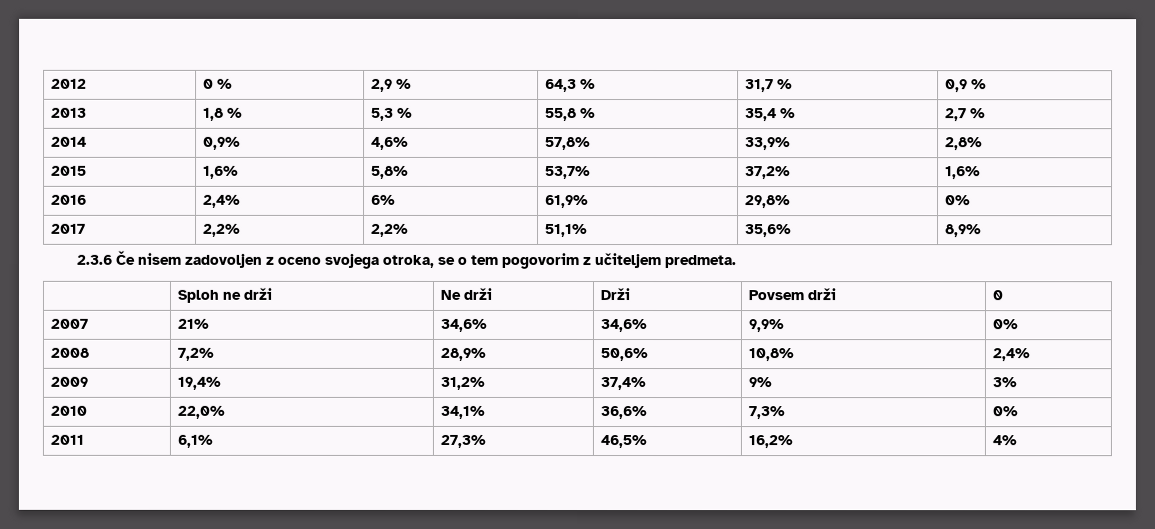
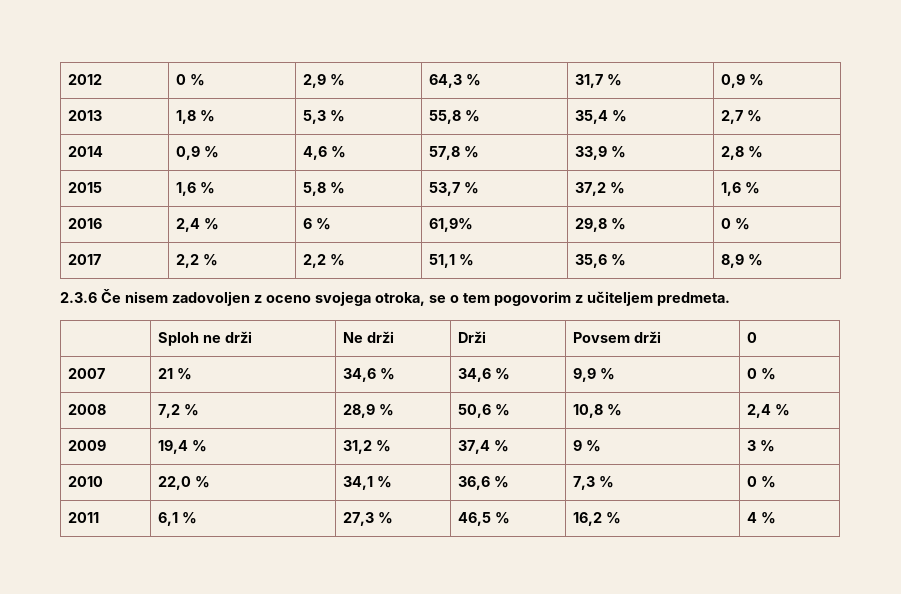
[202,136,241,150] [370,136,409,150] [544,136,591,151] [744,137,791,151] [944,137,983,151] [50,165,87,176] [202,165,239,179] [370,165,409,179] [544,165,591,180] [744,166,791,180] [944,166,981,180] [50,194,87,205] [202,194,241,208] [370,194,396,205] [544,194,589,209] [744,195,791,209] [944,195,971,206] [50,223,86,234] [202,223,241,237] [370,223,409,237] [544,223,588,238] [744,224,792,238] [944,224,982,238] 0,9% | 4,6% | 57,8% | 33,9% | 2,8% // 2015 | 1,6% | 5,8% | 53,7% | 37,2% | 1,6% // 2016 | 2,4% | 6% | 61,9% | 29,8% | 0% // 2017 | 2,2% | 2,2% | 51,1% | 35,6% | 8,9% -> [176,146,220,160] [303,146,347,160] [429,146,480,160] [575,146,627,160] [721,146,764,160] [68,182,103,193] [176,182,216,196] [303,182,346,196] [429,182,480,196] [575,182,626,196] [721,182,761,196] [68,218,103,229] [176,218,220,232] [303,218,332,230] [429,218,474,232] [575,218,627,232] [721,218,751,230] [68,254,102,265] [176,254,219,268] [303,254,346,268] [429,254,475,268] [575,254,627,268] [721,254,764,268] 0,9 % | 4,6 % | 57,8 % | 33,9 % | 2,8 % // 2015 | 1,6 % | 5,8 % | 53,7 % | 37,2 % | 1,6 % // 2016 | 2,4 % | 6 % | 61,9% | 29,8 % | 0 % // 2017 | 2,2 % | 2,2 % | 51,1 % | 35,6 % | 8,9 %
[176,318,209,329] [439,318,487,332] [599,319,647,333] [747,319,784,333] [991,319,1018,330] [49,347,89,358] [176,347,214,361] [439,347,486,361] [599,348,648,362] [747,348,794,362] [991,348,1030,362] [49,376,88,387] [176,376,221,390] [439,376,485,390] [599,377,646,391] [747,377,772,388] [991,377,1017,388] [49,405,87,416] [176,405,225,419] [439,405,485,419] [599,406,647,420] [747,406,785,420] [991,406,1018,417] [49,434,84,445] [176,434,213,448] [439,434,486,448] [599,435,647,449] [747,435,793,449] [991,435,1017,446] 21% | 34,6% | 34,6% | 9,9% | 0% // 2008 | 7,2% | 28,9% | 50,6% | 10,8% | 2,4% // 2009 | 19,4% | 31,2% | 37,4% | 9% | 3% // 2010 | 22,0% | 34,1% | 36,6% | 7,3% | 0% // 2011 | 6,1% | 27,3% | 46,5% | 16,2% | 4% -> [158,368,193,380] [343,368,396,382] [458,368,511,382] [573,368,616,382] [747,368,777,380] [68,404,107,415] [158,404,200,418] [343,404,395,418] [458,404,511,418] [573,404,623,418] [747,404,791,418] [68,440,107,451] [158,440,208,454] [343,440,392,454] [458,440,510,454] [573,440,602,452] [747,440,776,452] [68,476,104,487] [158,476,211,490] [343,476,393,490] [458,476,510,490] [573,476,615,490] [747,476,777,488] [68,512,100,523] [158,512,198,526] [343,512,394,526] [458,512,511,526] [573,512,622,526] [747,512,777,524] 21 % | 34,6 % | 34,6 % | 9,9 % | 0 % // 2008 | 7,2 % | 28,9 % | 50,6 % | 10,8 % | 2,4 % // 2009 | 19,4 % | 31,2 % | 37,4 % | 9 % | 3 % // 2010 | 22,0 % | 34,1 % | 36,6 % | 7,3 % | 0 % // 2011 | 6,1 % | 27,3 % | 46,5 % | 16,2 % | 4 %

